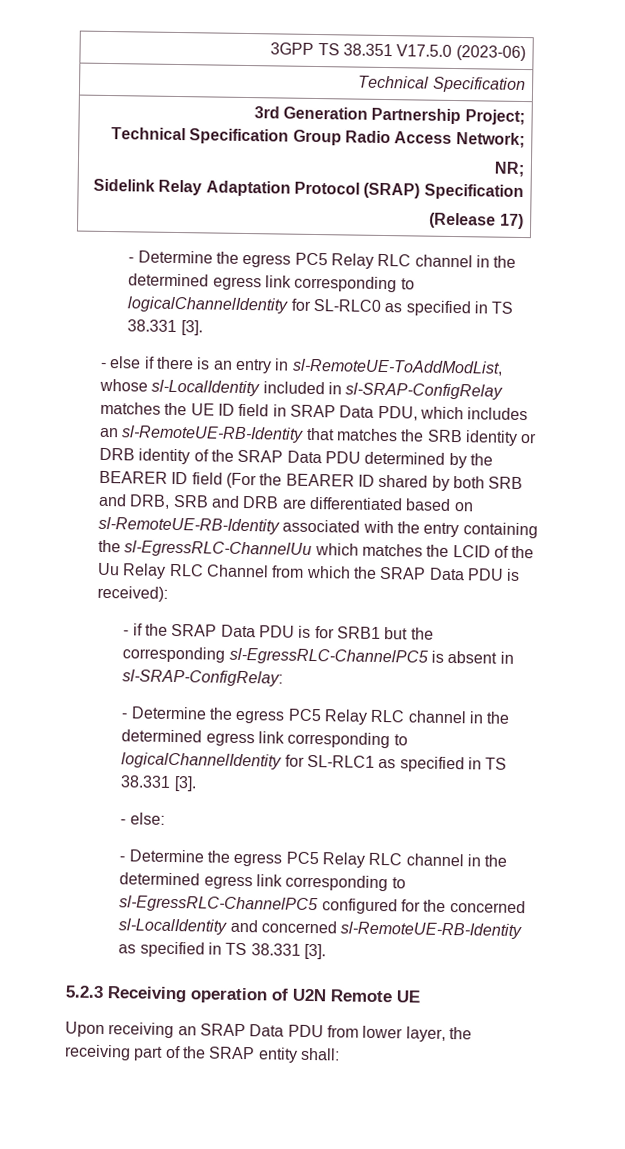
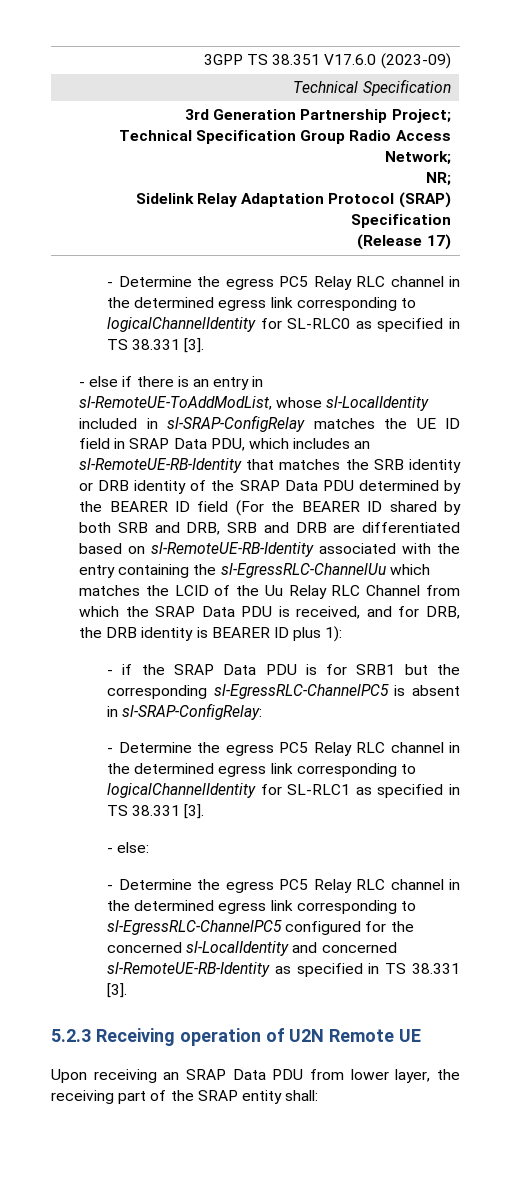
[396,44,526,62] V17.5.0 (2023-06) -> [324,53,451,69] V17.6.0 (2023-09)
[97,585,169,602] received): -> [296,606,460,619] [79,626,343,642] received, and for DRB, the DRB identity is BEARER ID plus 1):

